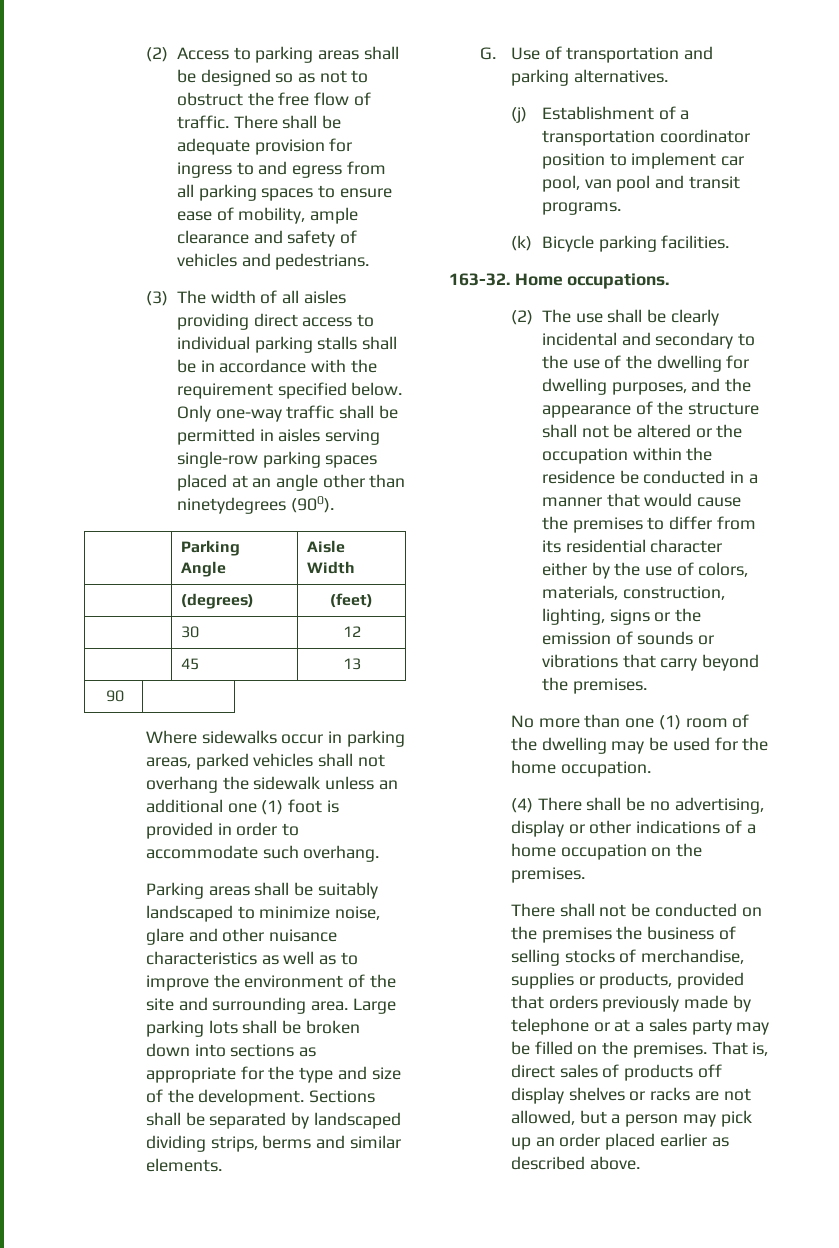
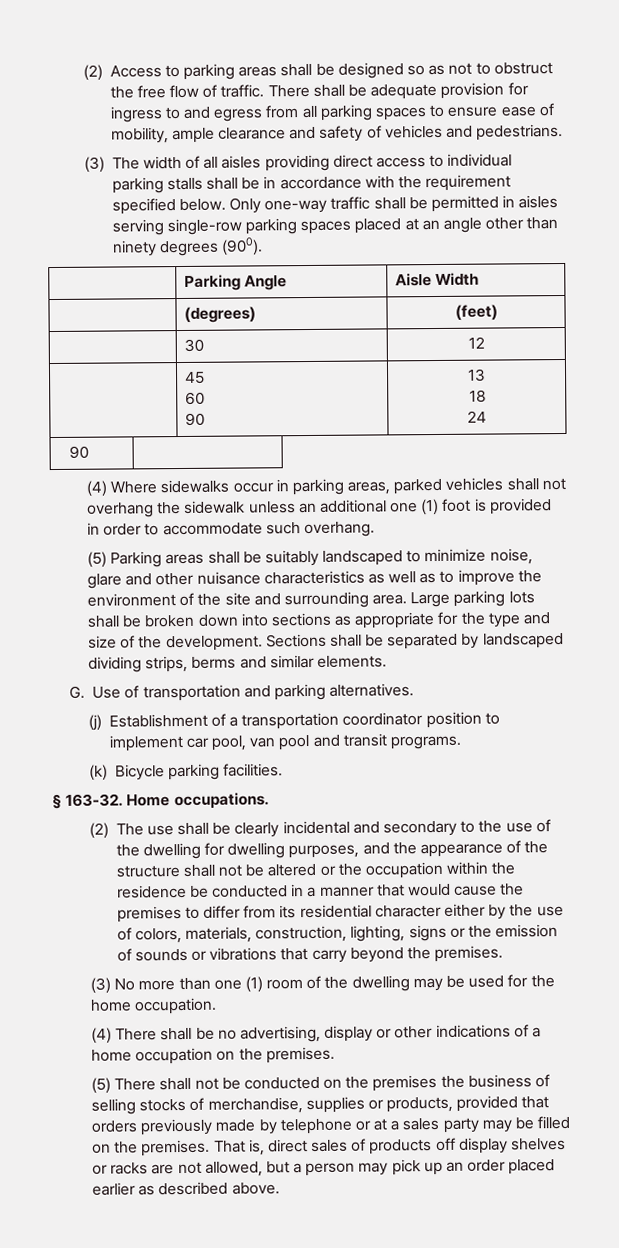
[176,497,286,514] ninetydegrees -> [111,240,219,257] ninety degrees
(200, 664) none -> [184,391,205,405] [184,412,205,426] // 60 // 90
(361, 664) none -> [468,389,486,403] [467,410,488,423] // 18 // 24
(124, 696) none -> [85,480,107,497] (4)
(380, 853) none -> [86,551,107,568] (5)
(730, 242) none -> [52,793,62,810] §
(647, 686) none -> [89,977,111,994] (3)
(585, 875) none -> [90,1077,111,1094] (5)

